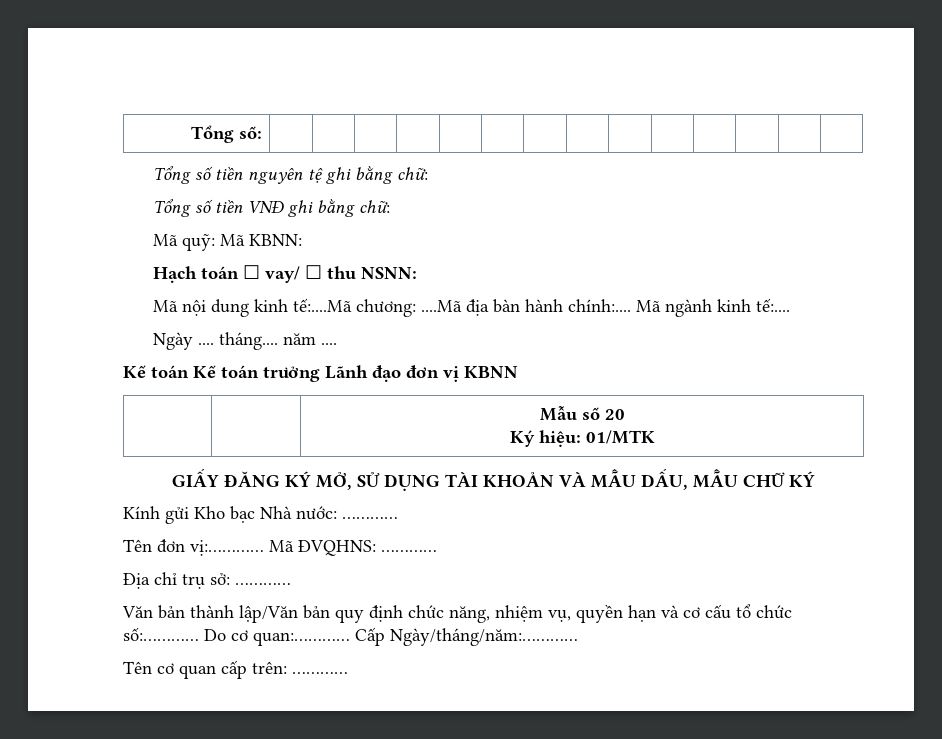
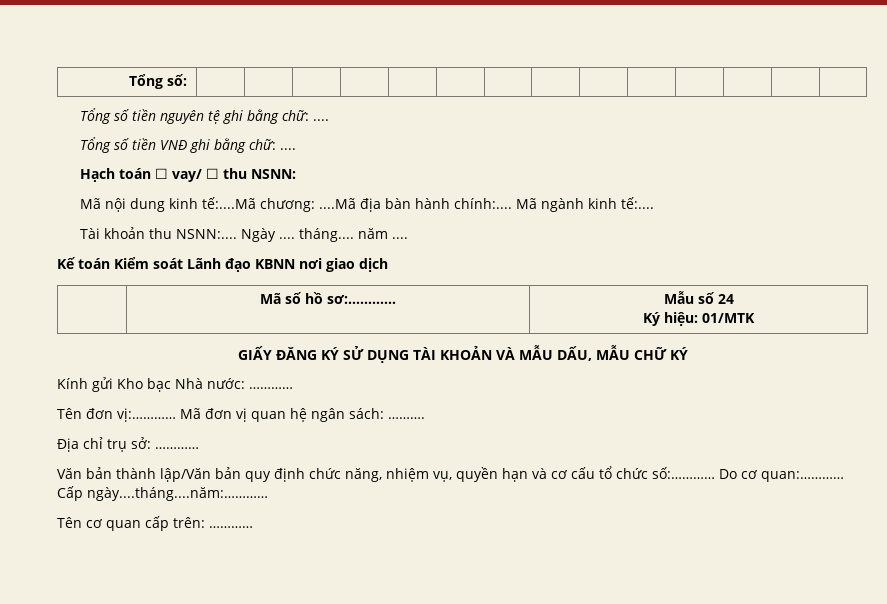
(429, 173) none -> [313,119,330,121] ....
[153,234,303,251] // Mã quỹ: Mã KBNN: -> [280,148,297,150] ....
(791, 305) none -> [80,227,238,239] Tài khoản thu NSNN:....
[193,365,518,382] Kế toán trưởng Lãnh đạo đơn vị KBNN // | -> [114,257,388,273] [260,292,396,304] Kiểm soát Lãnh đạo KBNN nơi giao dịch // | Mã số hồ sơ:…………
[604,409,625,420] 20 -> [717,294,734,304] 24
[316,472,352,490] MỞ, -> (339, 353) none
[298,540,437,556] ĐVQHNS: ………… -> [204,408,425,422] đơn vị quan hệ ngân sách: ……….
[390,628,578,646] Ngày/tháng/năm:………… -> [87,487,268,501] ngày....tháng....năm:…………

